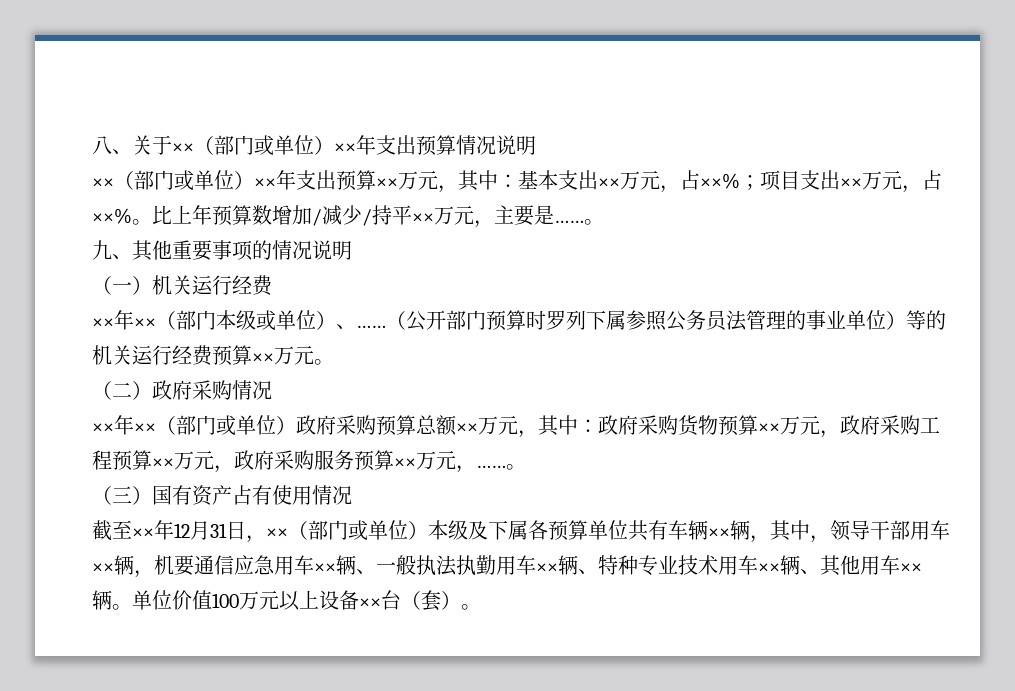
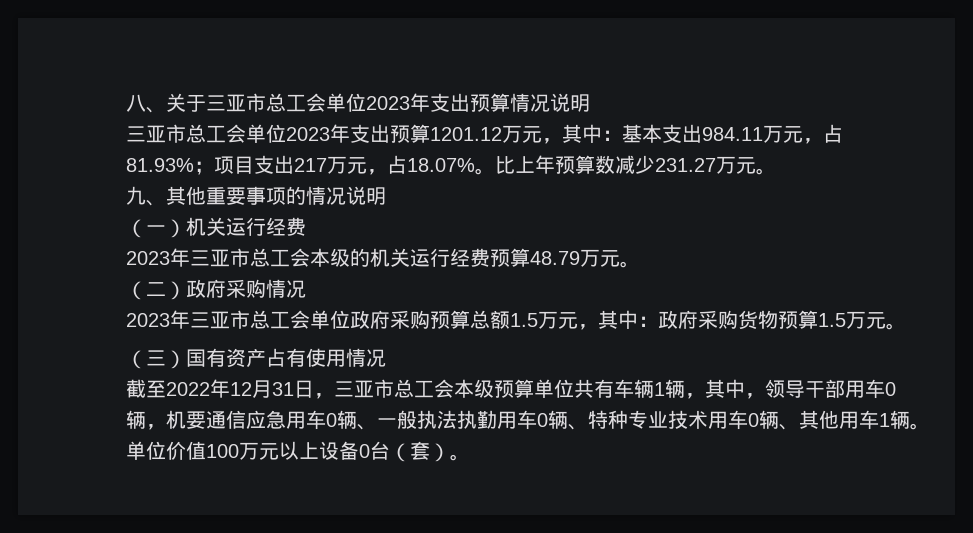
[172,135,356,156] ××（部门或单位）×× -> [206,93,410,112] 三亚市总工会单位2023
[92,170,398,191] ××（部门或单位）××年支出预算×× -> [126,124,502,143] 三亚市总工会单位2023年支出预算1201.12
[598,170,740,193] ××万元，占××% -> [702,124,843,144] [126,158,194,172] 984.11万元，占81.93%
[840,170,942,193] [92,208,132,224] ××万元，占××% -> [294,155,475,175] 217万元，占18.07%
[272,205,584,228] 增加/减少/持平××万元，主要是…… -> [615,155,756,174] 减少231.27万元
[92,310,926,331] ××年××（部门本级或单位）、……（公开部门预算时罗列下属参照公务员法管理的事业单位）等 -> [126,248,350,267] 2023年三亚市总工会本级
[252,353,274,363] ×× -> [530,251,580,265] 48.79
[92,415,296,436] ××年××（部门或单位） -> [126,310,350,329] 2023年三亚市总工会单位
[456,423,478,433] ×× -> [510,313,538,327] 1.5
[758,415,940,438] [92,450,506,473] ××万元，政府采购工程预算××万元，政府采购服务预算××万元，…… -> [818,311,886,329] 1.5万元
[132,528,154,538] ×× -> [166,382,210,396] 2022
[266,520,548,541] ××（部门或单位）本级及下属各 -> [334,379,494,398] 三亚市总工会本级
[708,528,730,538] ×× -> [654,382,665,396] 1
[92,563,114,573] ×× -> [885,382,896,396] 0
[314,563,336,573] ×× -> [326,413,337,427] 0
[536,563,558,573] ×× -> [537,413,548,427] 0
[758,563,780,573] ×× -> [748,413,759,427] 0
[900,563,922,573] ×× -> [879,413,890,427] 1
[359,598,381,608] ×× -> [359,444,370,458] 0

